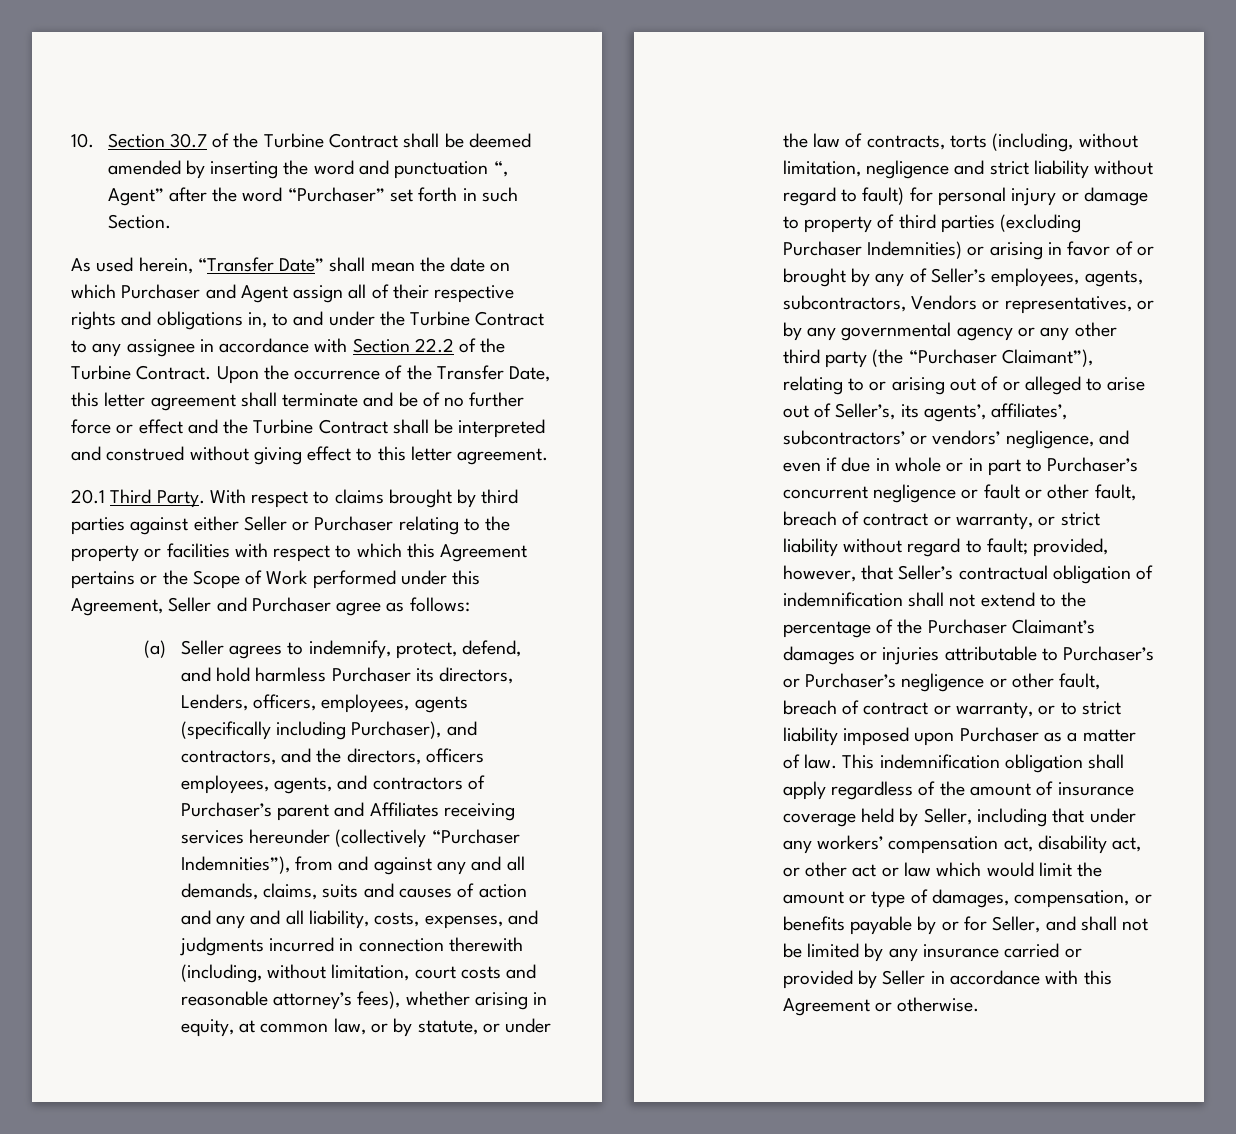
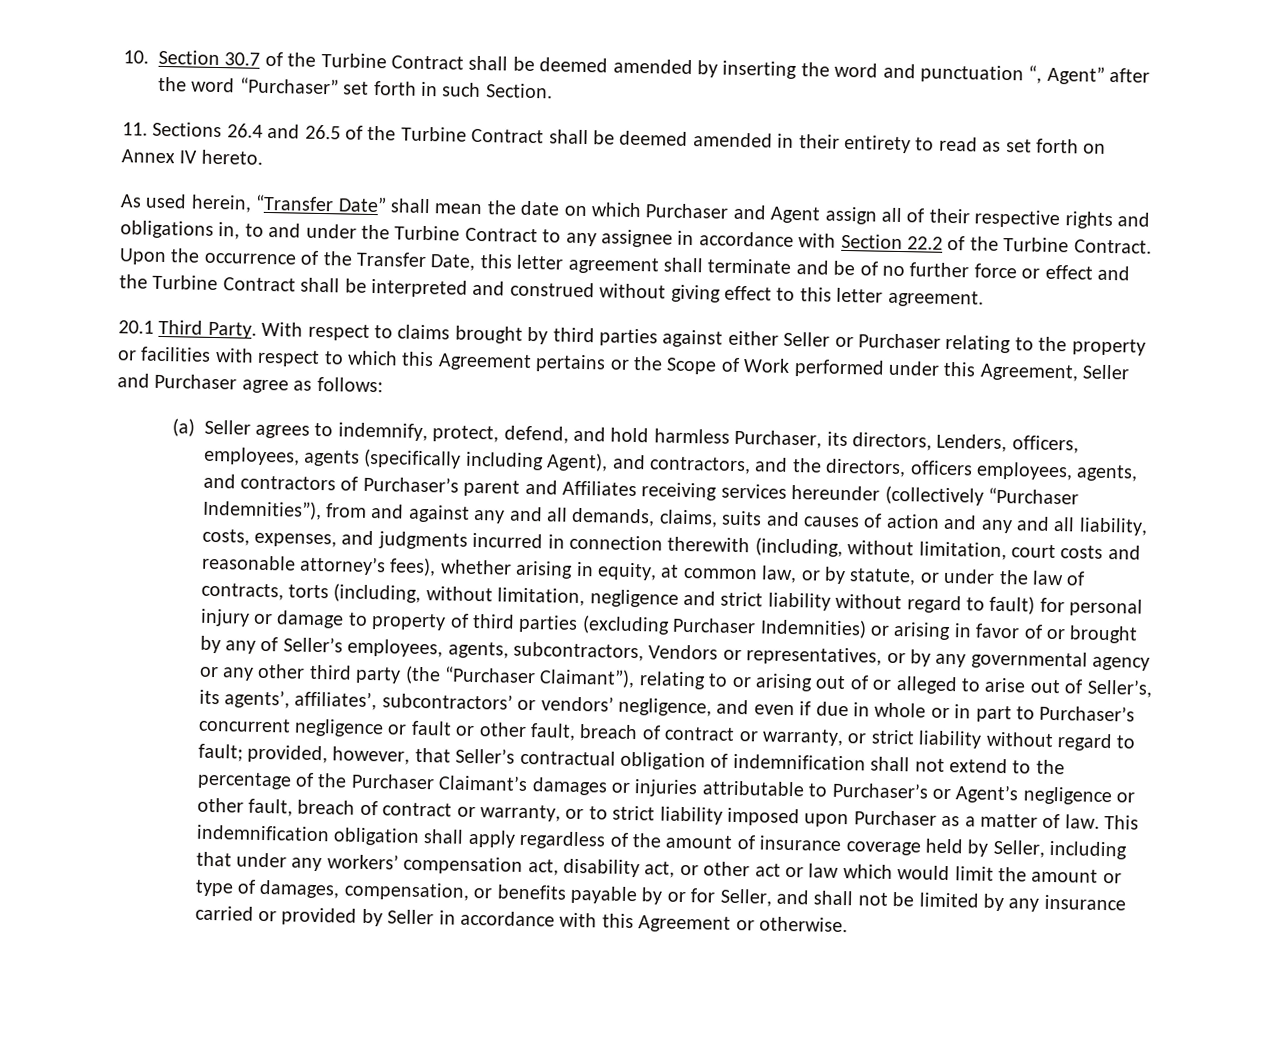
(171, 221) none -> [122,121,1107,154] [121,149,263,165] // 11. Sections 26.4 and 26.5 of the Turbine Contract shall be deemed amended in their entirety to read as set forth on Annex IV hereto.
[331,667,411,682] Purchaser -> [734,429,823,449] Purchaser,
[351,721,442,739] Purchaser), -> [546,452,609,472] Agent),
[805,673,897,688] Purchaser’s -> [955,784,1020,804] Agent’s

